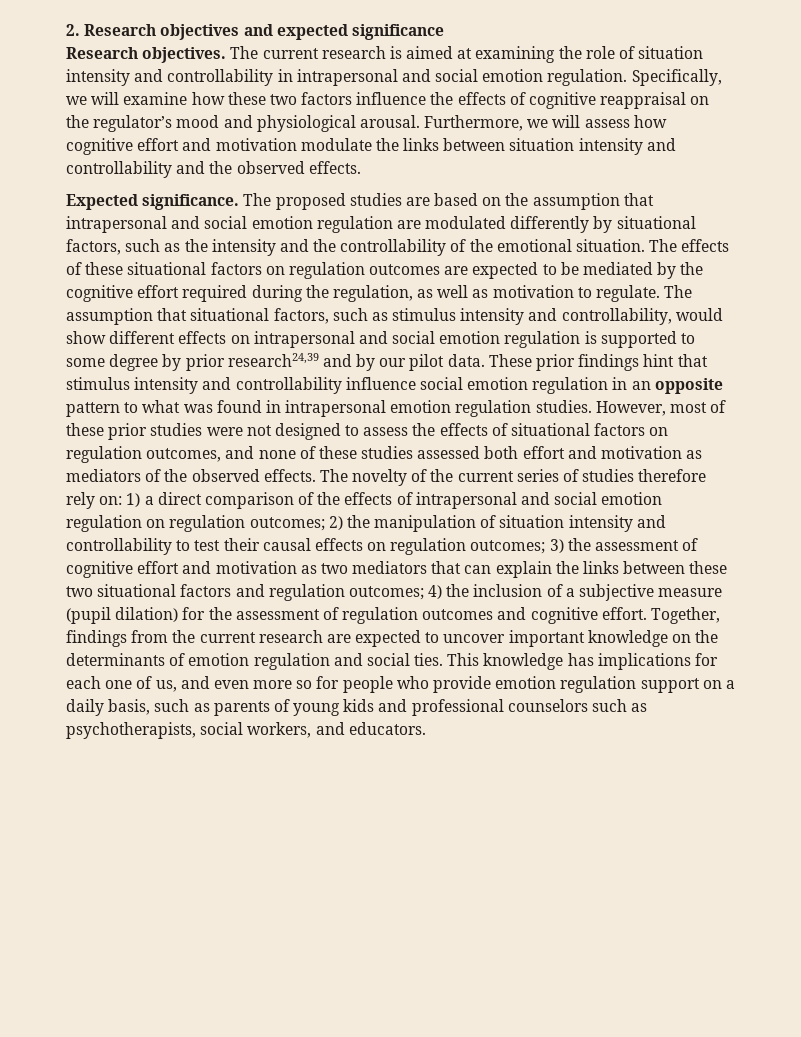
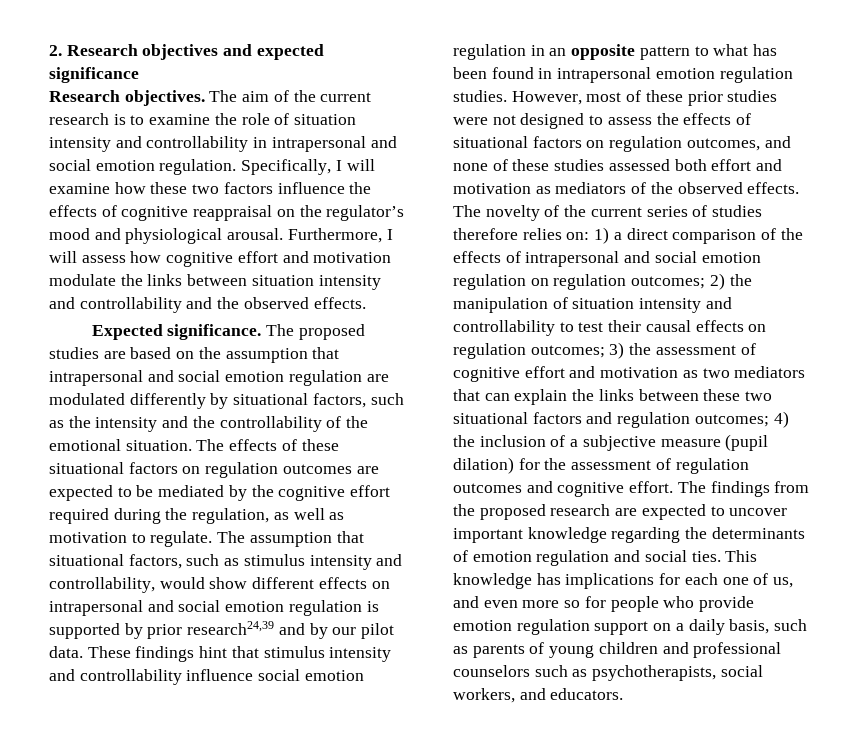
[262,46,556,63] current research is aimed at examining -> [242,90,372,102] [49,113,211,125] aim of the current research is to examine
[66,96,87,105] we -> [335,160,342,171] I
[527,119,549,128] we -> [386,229,393,240] I
[681,333,696,344] [66,354,159,371] to some degree -> (120, 631) none
[536,354,576,371] prior -> (131, 652) none
[183,404,213,413] was -> [753,44,778,56] [453,67,487,79] has been
[66,492,95,509] rely -> [522,228,562,240] relies
[651,607,721,624] Together, -> [677,481,706,493] The
[199,632,256,643] current -> [479,504,546,520] proposed
[672,634,692,643] on -> [611,527,681,543] regarding
[343,699,375,712] kids -> [598,642,658,654] children

